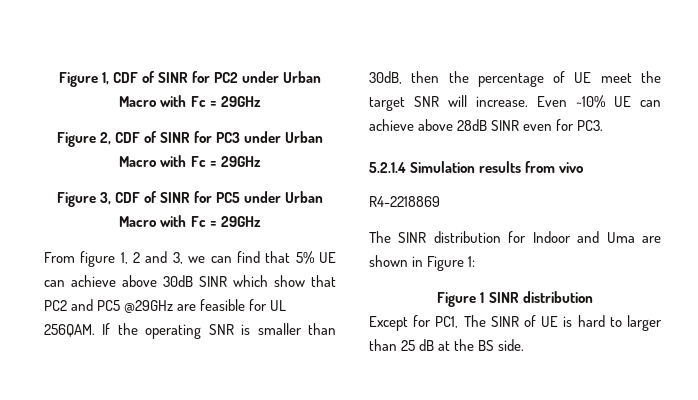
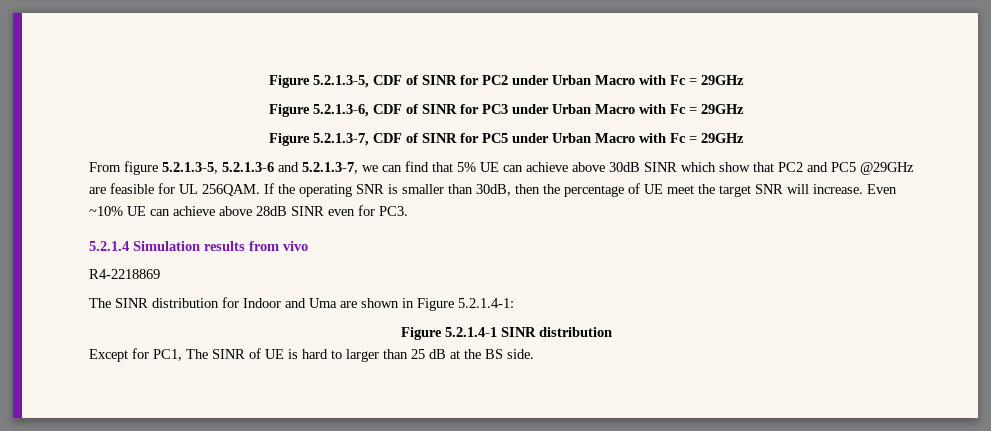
[58,72,109,87] Figure 1, -> [269,75,369,88] Figure 5.2.1.3-5,
[99,132,111,145] 2, -> [313,104,369,117] 5.2.1.3-6,
[99,192,111,205] 3, -> [313,133,369,146] 5.2.1.3-7,
[120,251,183,264] 1, 2 and 3, -> [162,162,358,174] 5.2.1.3-5, 5.2.1.3-6 and 5.2.1.3-7,
[468,256,476,267] [437,292,485,307] 1: // Figure 1 -> [458,298,514,308] [400,327,497,340] 5.2.1.4-1: // Figure 5.2.1.4-1

